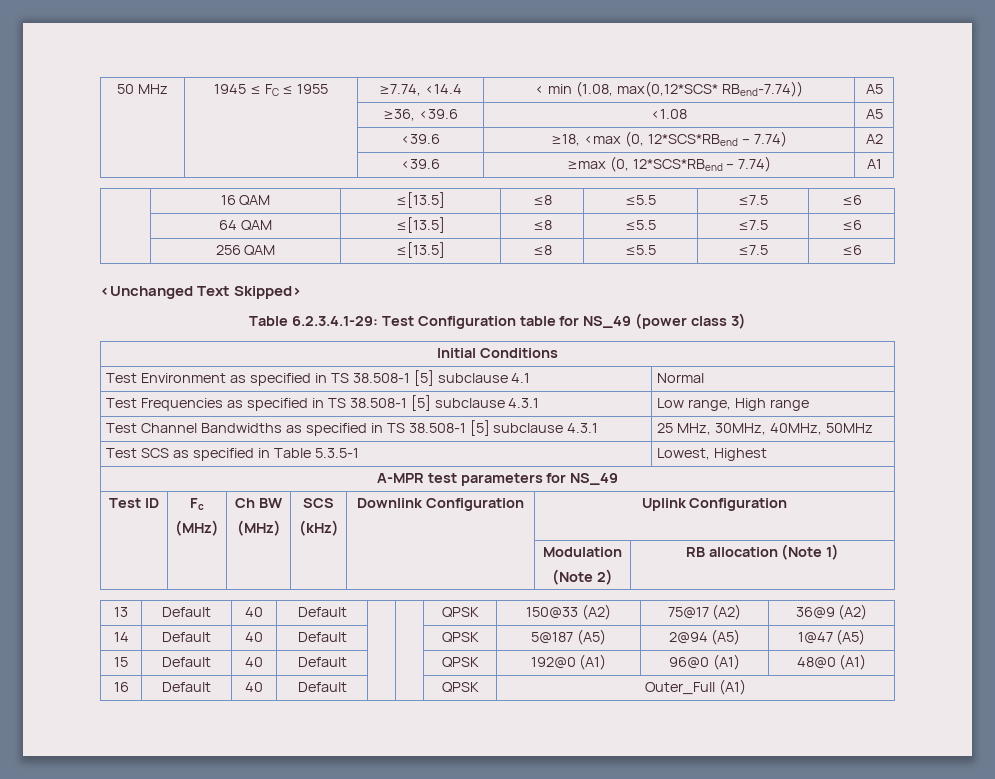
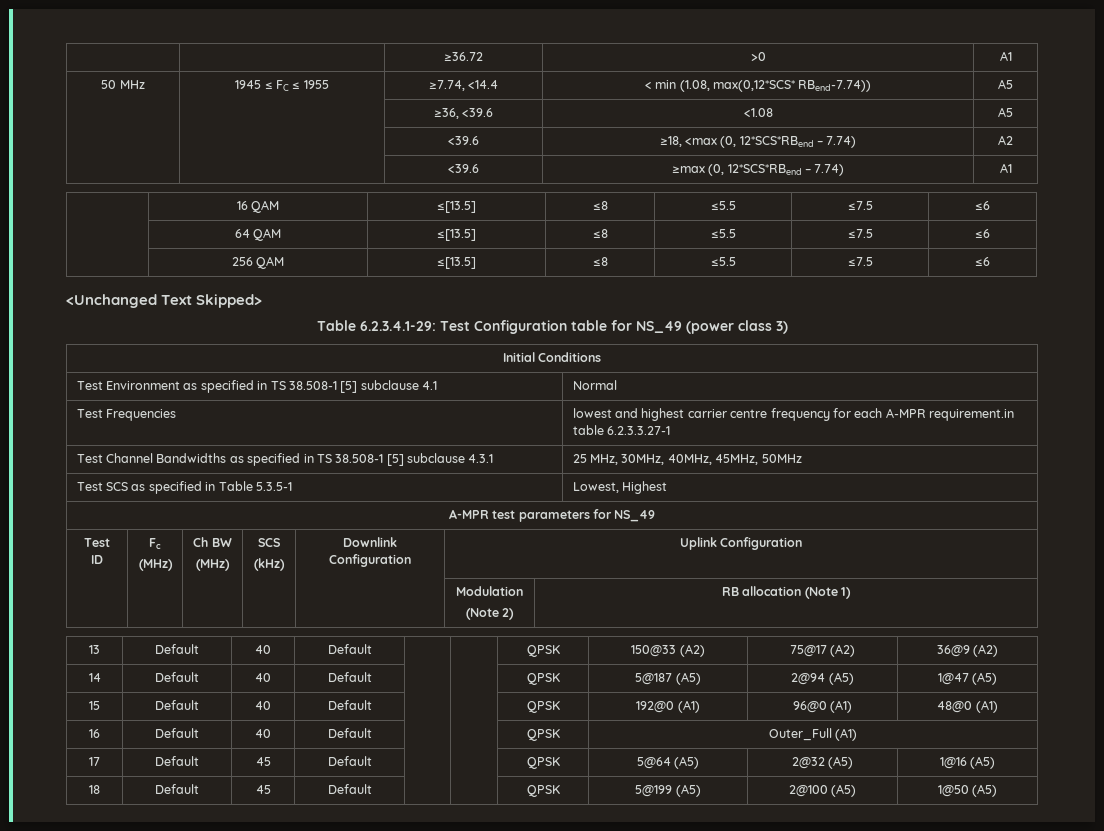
(117, 89) none -> [444,52,483,61] [750,52,766,61] [999,51,1012,61] | | ≥36.72 | >0 | A1 //
[227,395,540,411] [657,398,809,411] as specified in TS 38.508-1 [5] subclause 4.3.1 | Low range, High range -> [572,408,1015,421] [572,425,671,435] | lowest and highest carrier centre frequency for each A-MPR requirement.in table 6.2.3.3.27-1
(822, 429) none -> [715,454,759,465] 45MHz,
(746, 687) none -> [89,757,100,766] [155,756,199,766] [255,757,271,766] [327,756,372,766] [526,757,560,769] [636,756,700,769] [791,756,854,769] [939,756,996,769] [89,785,100,794] [155,784,199,794] [255,785,271,794] [327,784,372,794] [526,785,560,797] [635,784,701,797] [788,784,857,797] [937,784,998,797] // 17 | Default | 45 | Default | | | QPSK | 5@64 (A5) | 2@32 (A5) | 1@16 (A5) // 18 | Default | 45 | Default | | | QPSK | 5@199 (A5) | 2@100 (A5) | 1@50 (A5)

